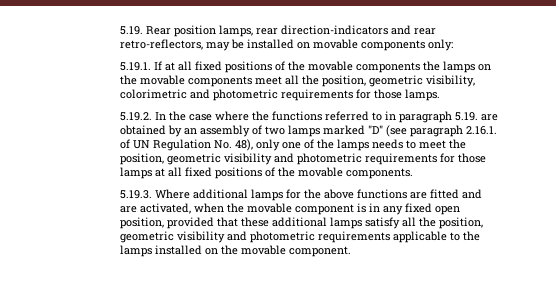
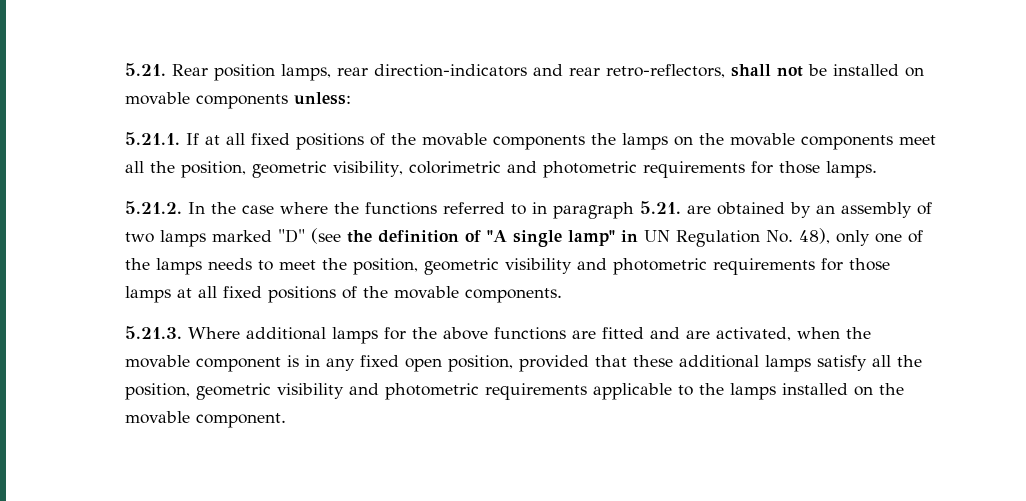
[119,26,143,35] 5.19. -> [124,63,166,76] 5.21.
[205,42,230,51] may -> [730,64,803,77] shall not
[427,39,453,51] [119,62,151,71] only: // 5.19.1. -> [293,92,351,105] [124,132,180,145] unless: // 5.21.1.
[119,112,152,121] 5.19.2. -> [124,201,182,214] 5.21.2.
[454,112,478,121] 5.19. -> [639,201,681,214] 5.21.
[409,125,497,137] [119,139,130,149] paragraph 2.16.1. of -> [346,230,638,247] the definition of "A single lamp" in
[119,190,152,199] 5.19.3. -> [124,326,182,339] 5.21.3.

